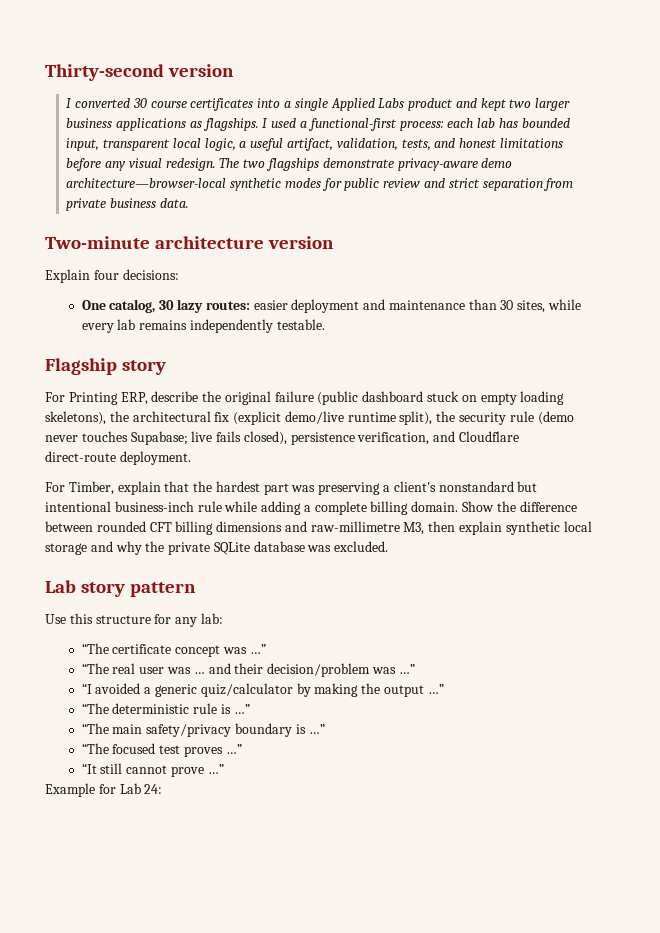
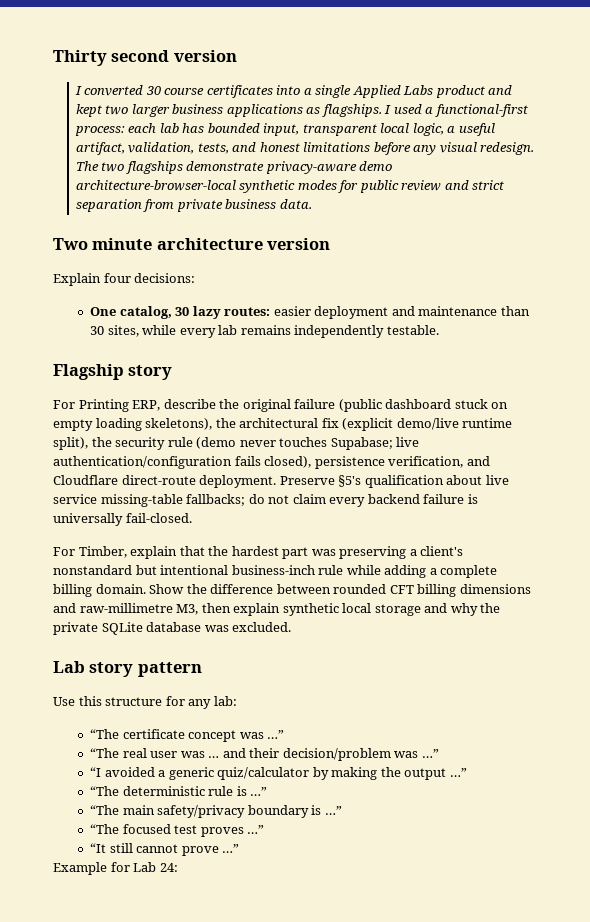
[45,64,164,81] Thirty-second -> [53,50,170,66] Thirty second
[66,178,227,188] architecture—browser-local -> [75,180,236,191] architecture-browser-local
[45,236,150,249] Two-minute -> [53,238,153,250] Two minute
(213, 436) none -> [53,456,232,469] authentication/configuration
(191, 458) none -> [279,475,509,488] [53,494,478,507] [53,513,192,526] Preserve §5's qualification about live service missing-table fallbacks; do not claim every backend failure is universally fail-closed.

